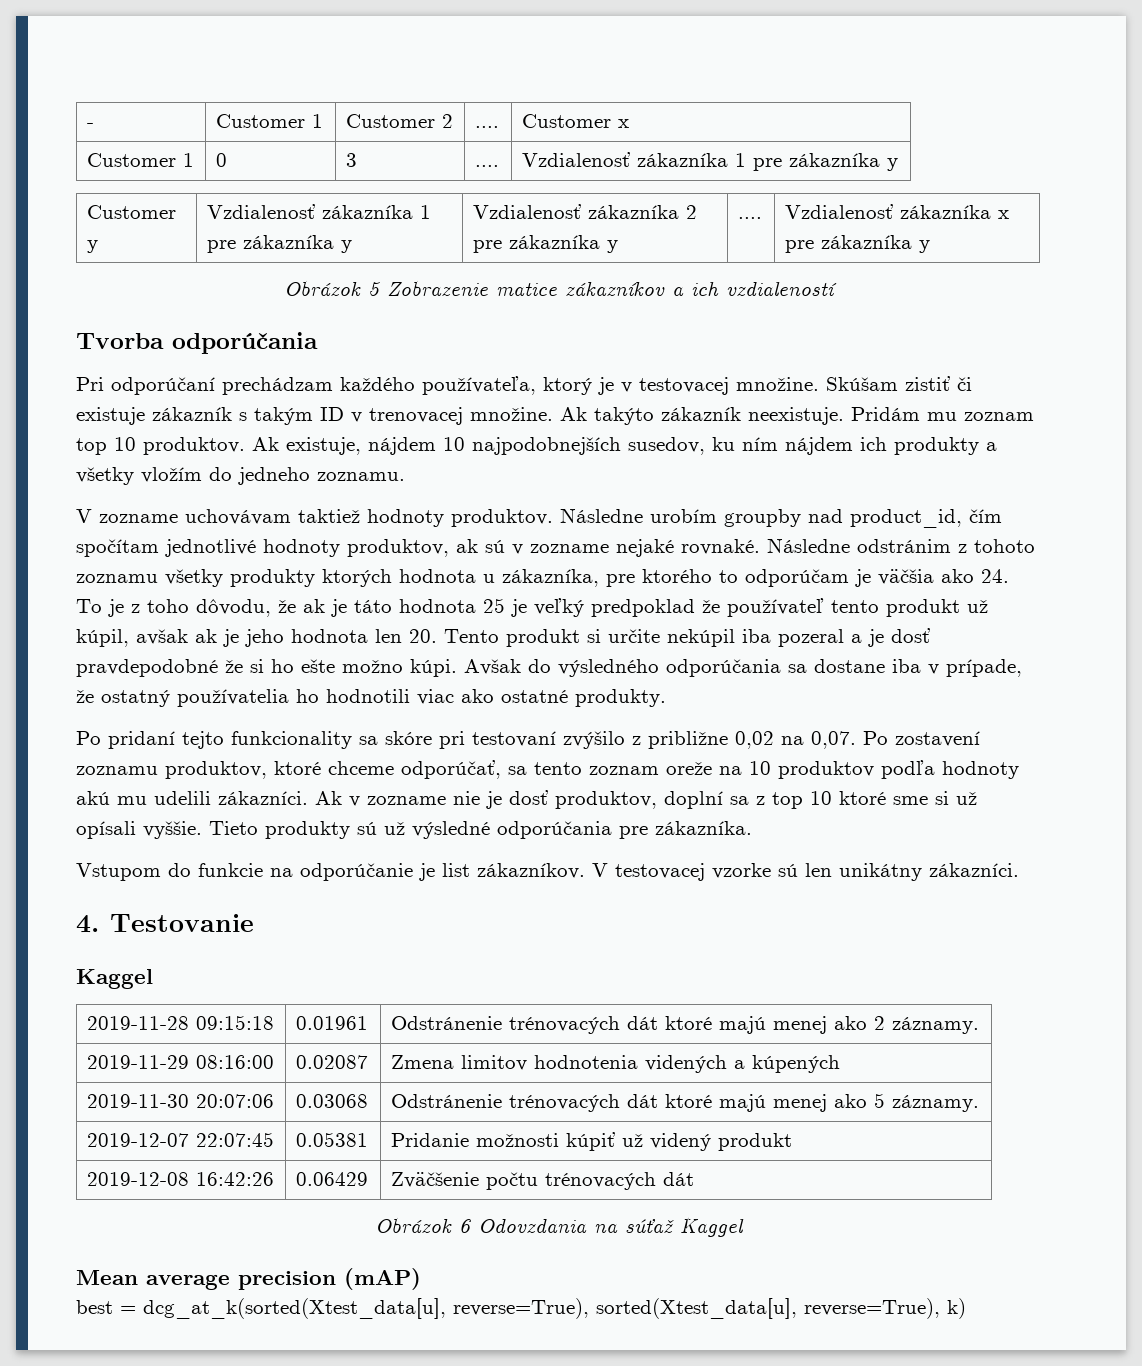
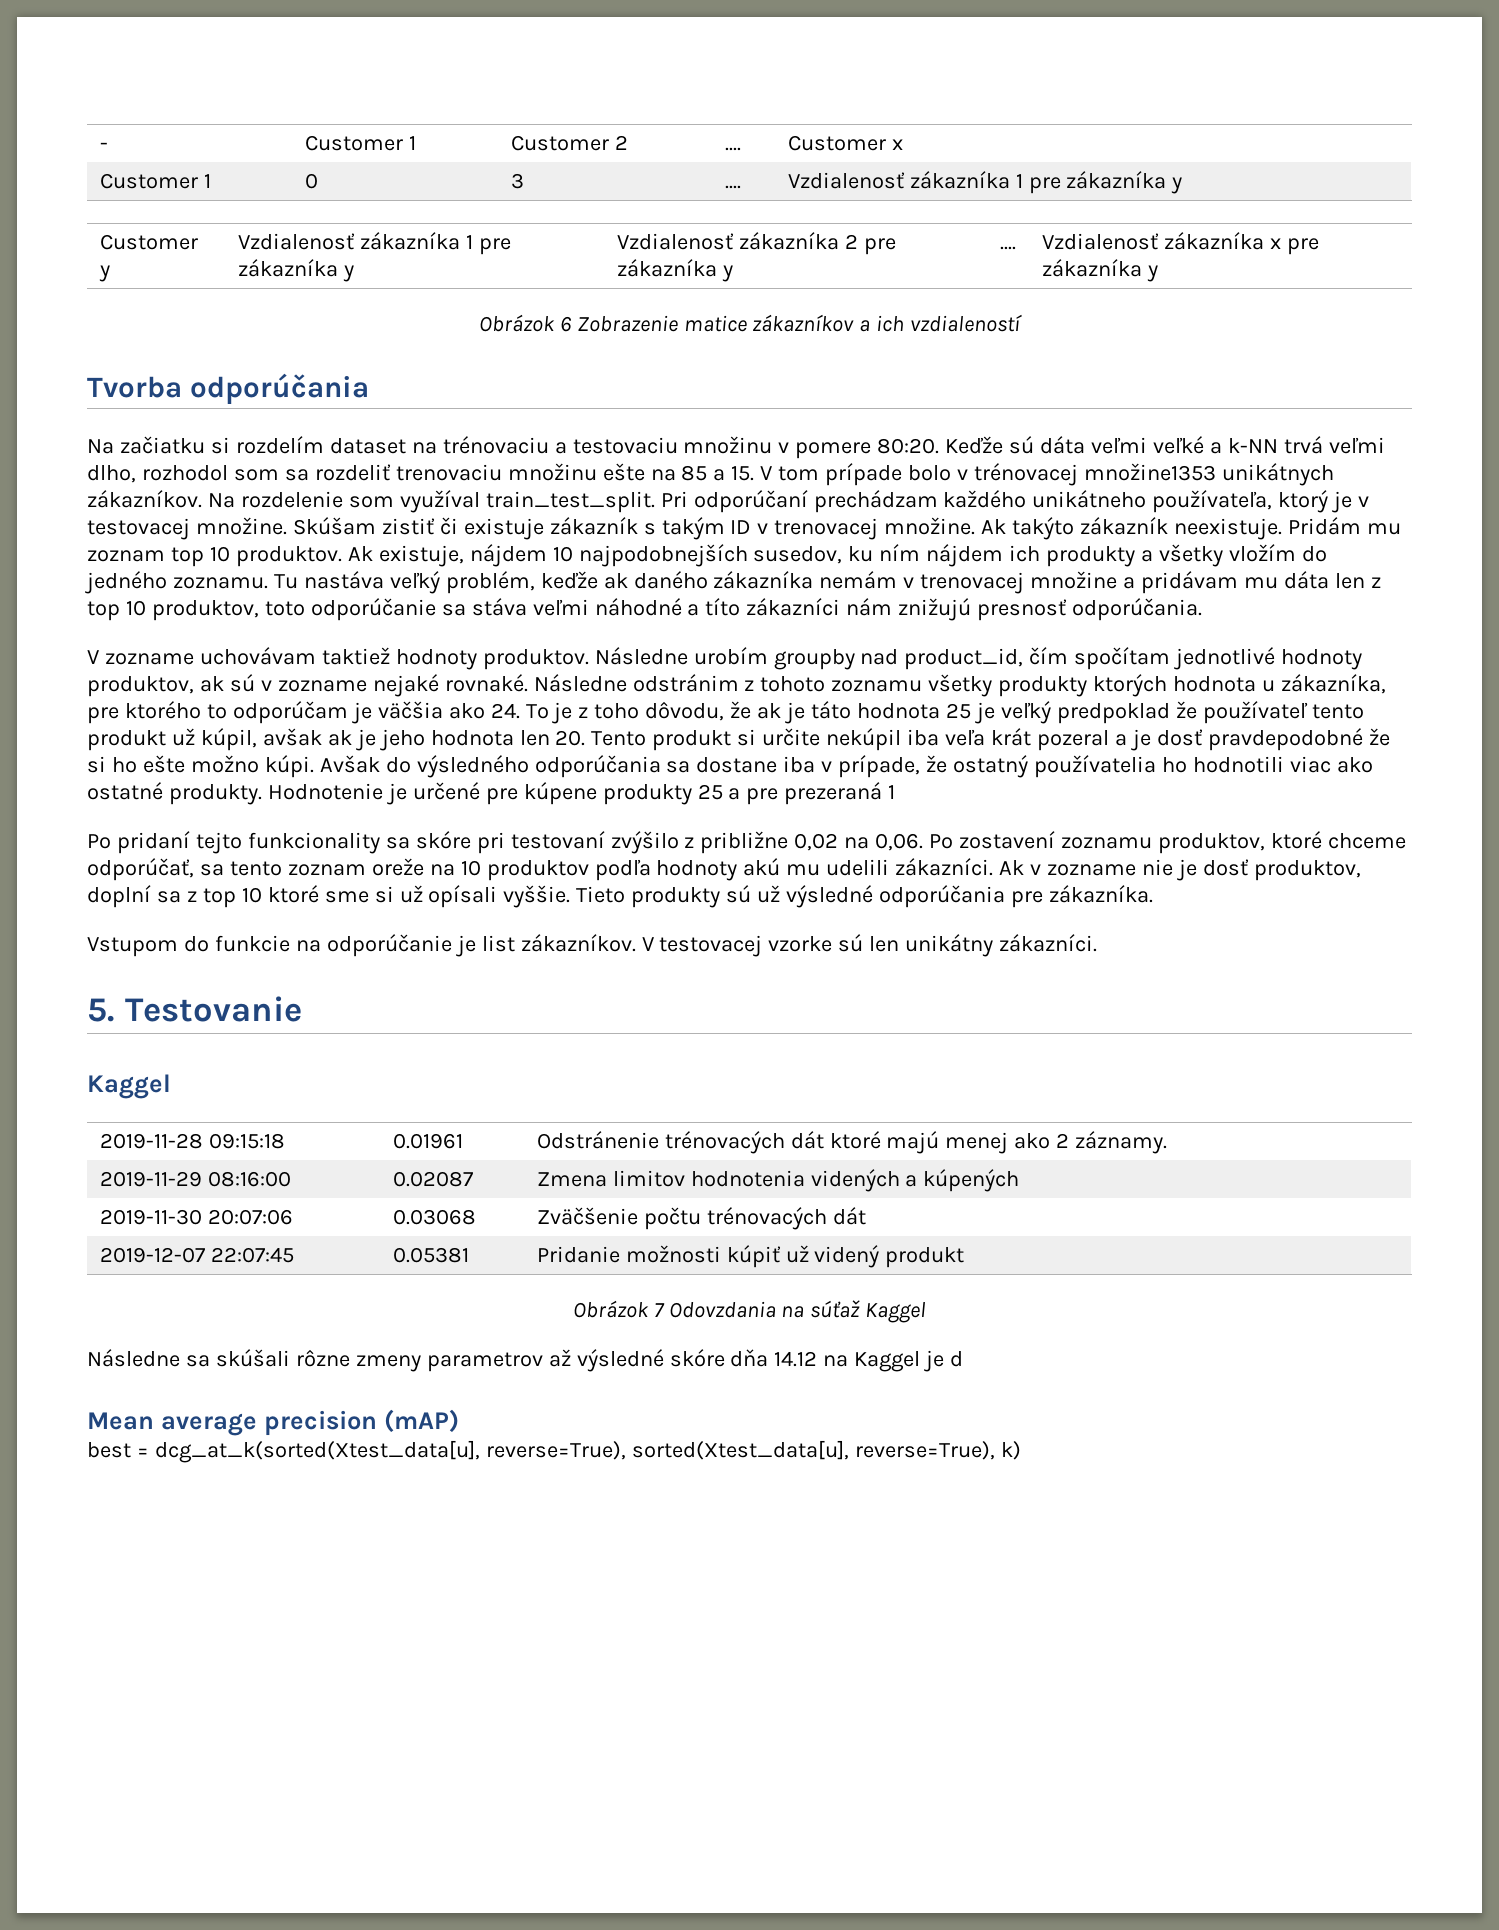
[368,282,380,296] 5 -> [559,316,572,332] 6
(318, 343) none -> [87,436,1385,459] [87,463,1334,486] [87,490,655,513] Na začiatku si rozdelím dataset na trénovaciu a testovaciu množinu v pomere 80:20. Keďže sú dáta veľmi veľké a k-NN trvá veľmi dlho, rozhodol som sa rozdeliť trenovaciu množinu ešte na 85 a 15. V tom prípade bolo v trénovacej množine1353 unikátnych zákazníkov. Na rozdelenie som využíval train_test_split.
(415, 384) none -> [1032,490,1147,508] unikátneho
[238,467,310,485] jedneho -> [85,571,167,594] jedného
(405, 476) none -> [273,571,1381,594] [87,598,1203,621] Tu nastáva veľký problém, keďže ak daného zákazníka nemám v trenovacej množine a pridávam mu dáta len z top 10 produktov, toto odporúčanie sa stáva veľmi náhodné a títo zákazníci nám znižujú presnosť odporúčania.
(771, 636) none -> [945,728,1031,746] veľa krát
(666, 698) none -> [267,782,896,805] Hodnotenie je určené pre kúpene produkty 25 a pre prezeraná 1
[811,731,856,749] 0,07. -> [875,833,924,851] 0,06.
[76,915,99,933] 4. -> [87,998,114,1022] 5.
[390,1093,979,1112] Odstránenie trénovacých dát ktoré majú menej ako 5 záznamy. -> [536,1207,866,1230] Zväčšenie počtu trénovacých dát
[86,1172,274,1186] [295,1172,368,1186] [390,1172,694,1190] [375,1217,471,1233] // 2019-12-08 16:42:26 | 0.06429 | Zväčšenie počtu trénovacých dát // Obrázok 6 -> [572,1300,665,1318] // Obrázok 7
(744, 1227) none -> [87,1349,964,1372] // Následne sa skúšali rôzne zmeny parametrov až výsledné skóre dňa 14.12 na Kaggel je d

